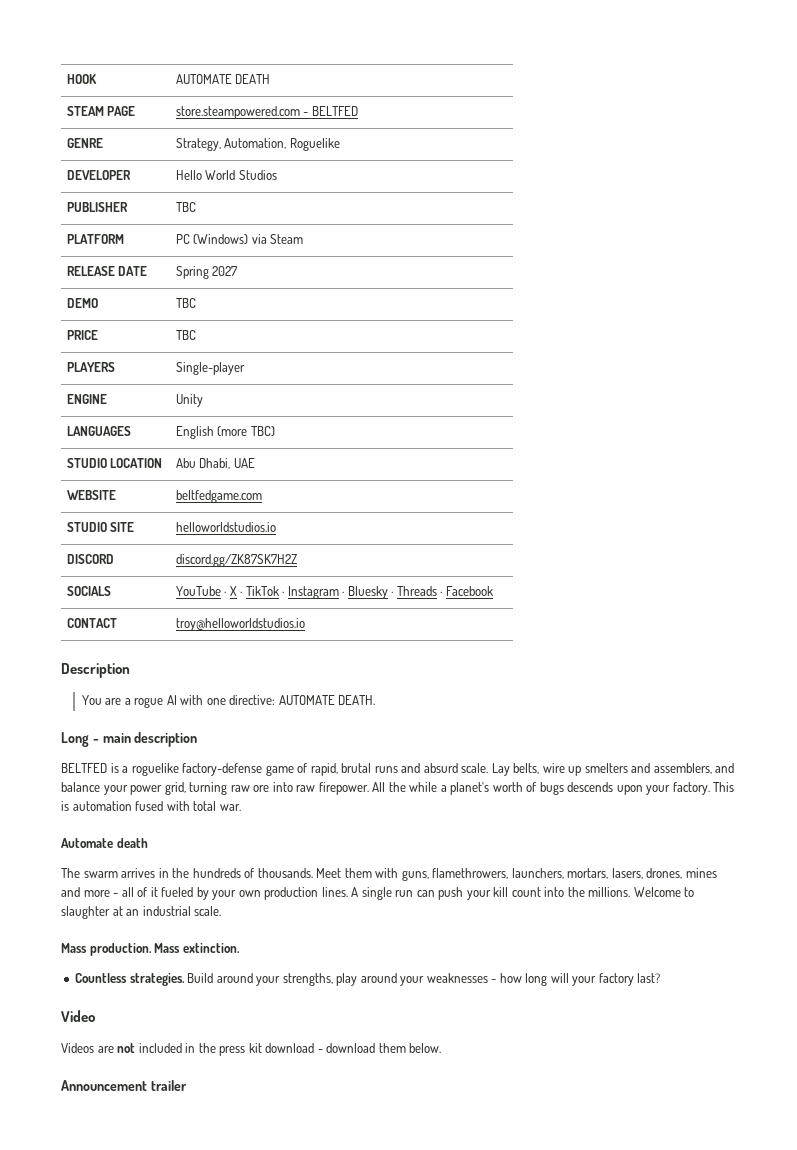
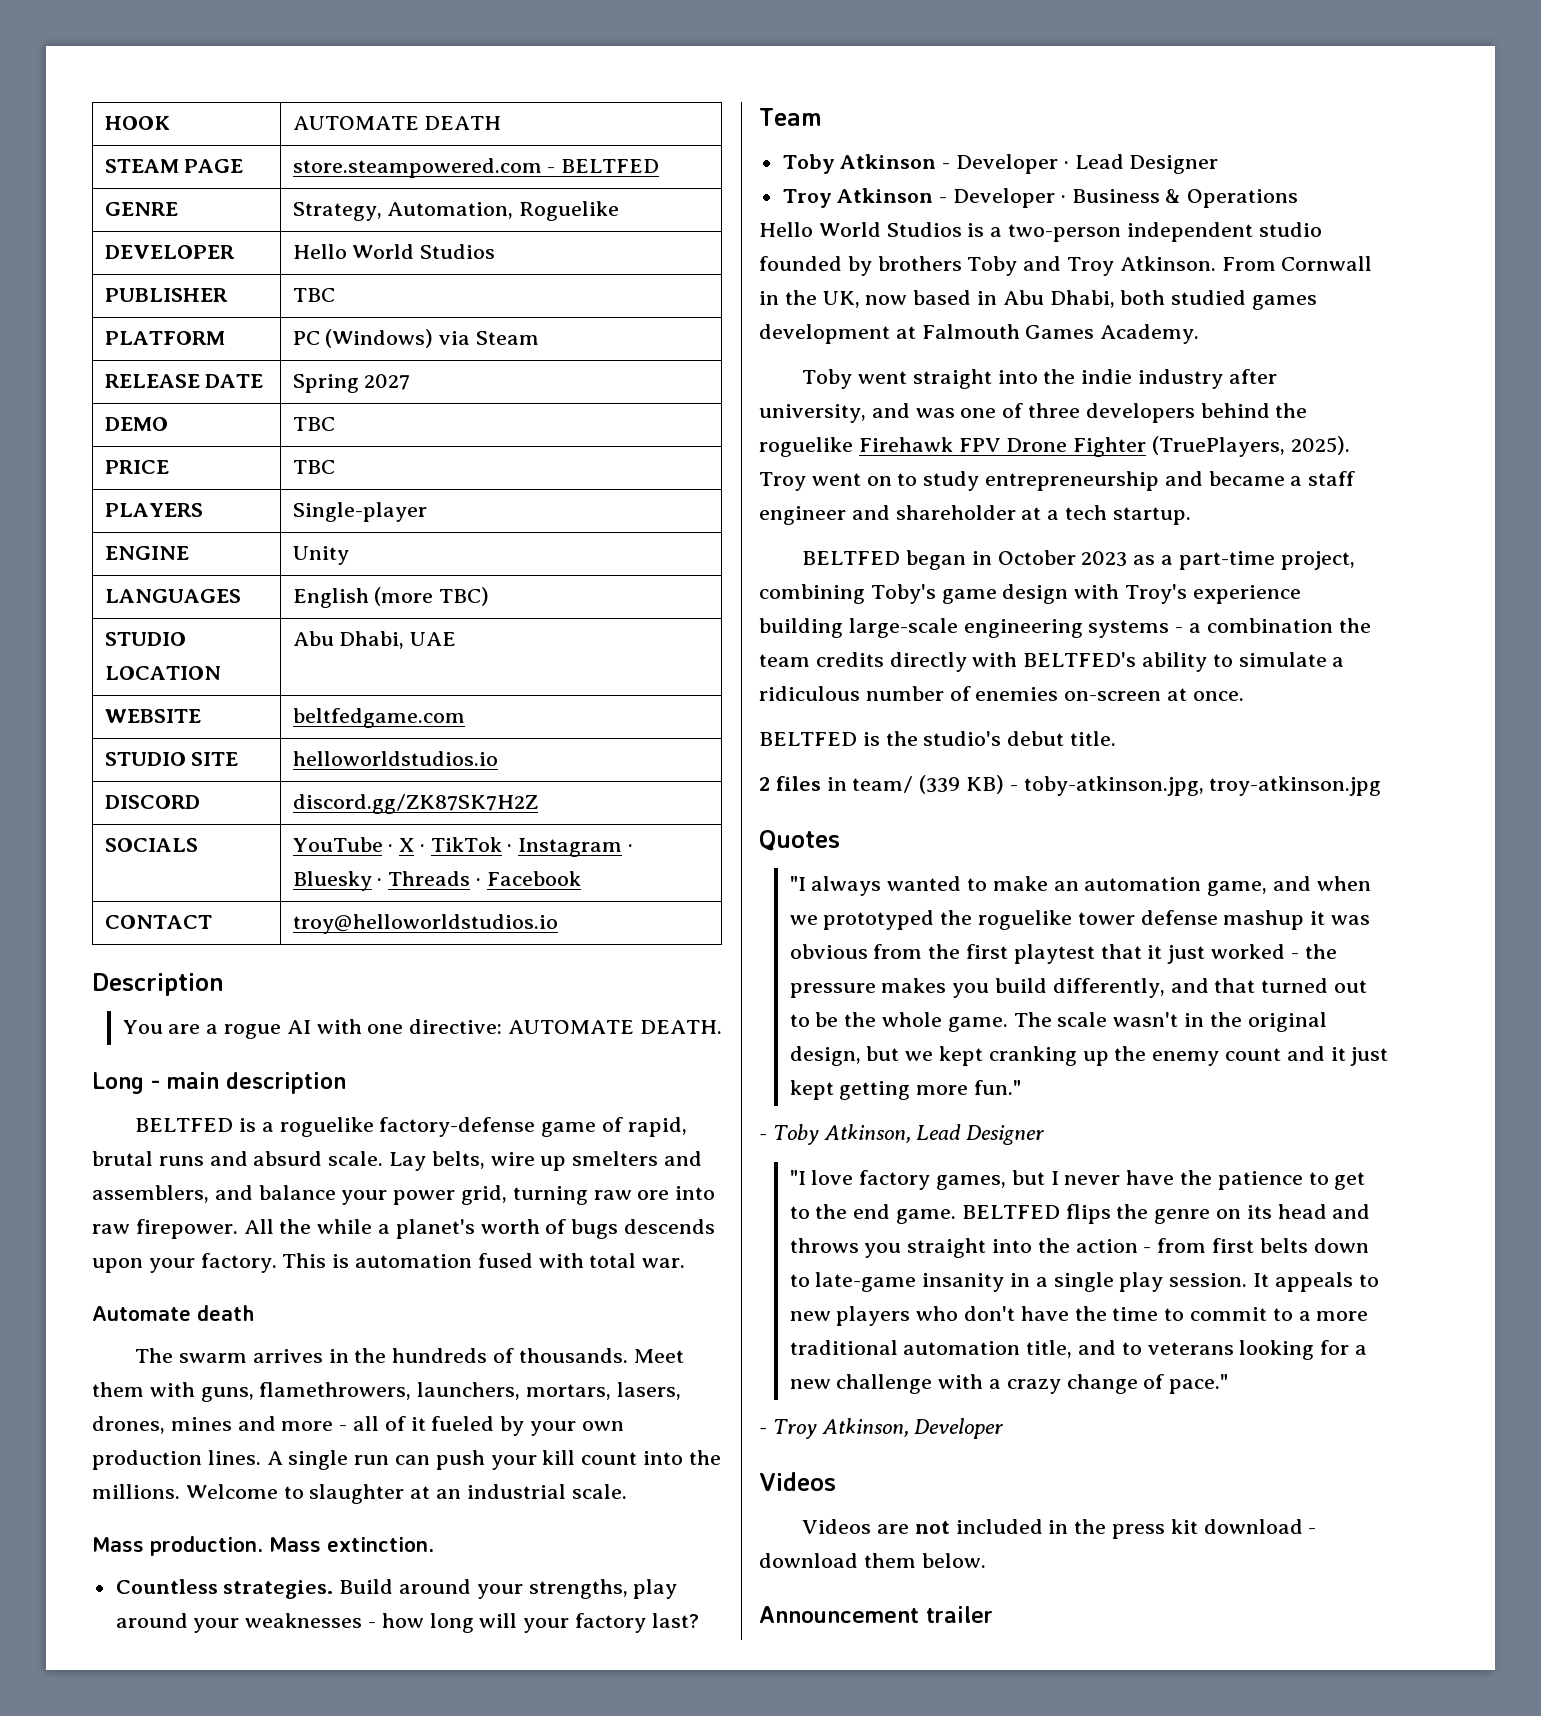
[61,1010,95,1022] Video -> [759,108,822,126] [782,154,1219,174] [782,188,1299,208] [759,222,1322,242] [759,256,1373,276] [759,290,1318,310] [759,324,1200,344] [802,369,1277,389] [759,403,1308,423] [759,436,1350,457] [759,471,1356,491] [759,505,1191,525] [802,550,1355,570] [759,584,1301,604] [759,618,1371,638] [759,652,1345,672] [759,686,1244,701] [759,731,1117,746] [759,775,1382,796] [759,830,840,851] [789,876,1371,896] [789,910,1370,930] [789,944,1337,964] [789,978,1367,998] [789,1012,1327,1032] [789,1046,1389,1066] [789,1080,1021,1100] [759,1124,1045,1145] [789,1170,1366,1190] [789,1204,1371,1224] [789,1238,1369,1258] [789,1272,1379,1292] [789,1306,1369,1326] [789,1340,1367,1360] [789,1374,1229,1394] [759,1418,1004,1439] [759,1472,836,1491] Team // Toby Atkinson - Developer · Lead Designer // Troy Atkinson - Developer · Business & Operations // Hello World Studios is a two-person independent studio founded by brothers Toby and Troy Atkinson. From Cornwall in the UK, now based in Abu Dhabi, both studied games development at Falmouth Games Academy. // Toby went straight into the indie industry after university, and was one of three developers behind the roguelike Firehawk FPV Drone Fighter (TruePlayers, 2025). Troy went on to study entrepreneurship and became a staff engineer and shareholder at a tech startup. // BELTFED began in October 2023 as a part-time project, combining Toby's game design with Troy's experience building large-scale engineering systems - a combination the team credits directly with BELTFED's ability to simulate a ridiculous number of enemies on-screen at once. // BELTFED is the studio's debut title. // 2 files in team/ (339 KB) - toby-atkinson.jpg, troy-atkinson.jpg // Quotes // "I always wanted to make an automation game, and when we prototyped the roguelike tower defense mashup it was obvious from the first playtest that it just worked - the pressure makes you build differently, and that turned out to be the whole game. The scale wasn't in the original design, but we kept cranking up the enemy count and it just kept getting more fun." // - Toby Atkinson, Lead Designer // "I love factory games, but I never have the patience to get to the end game. BELTFED flips the genre on its head and throws you straight into the action - from first belts down to late-game insanity in a single play session. It appeals to new players who don't have the time to commit to a more traditional automation title, and to veterans looking for a new challenge with a crazy change of pace." // - Troy Atkinson, Developer // Videos

